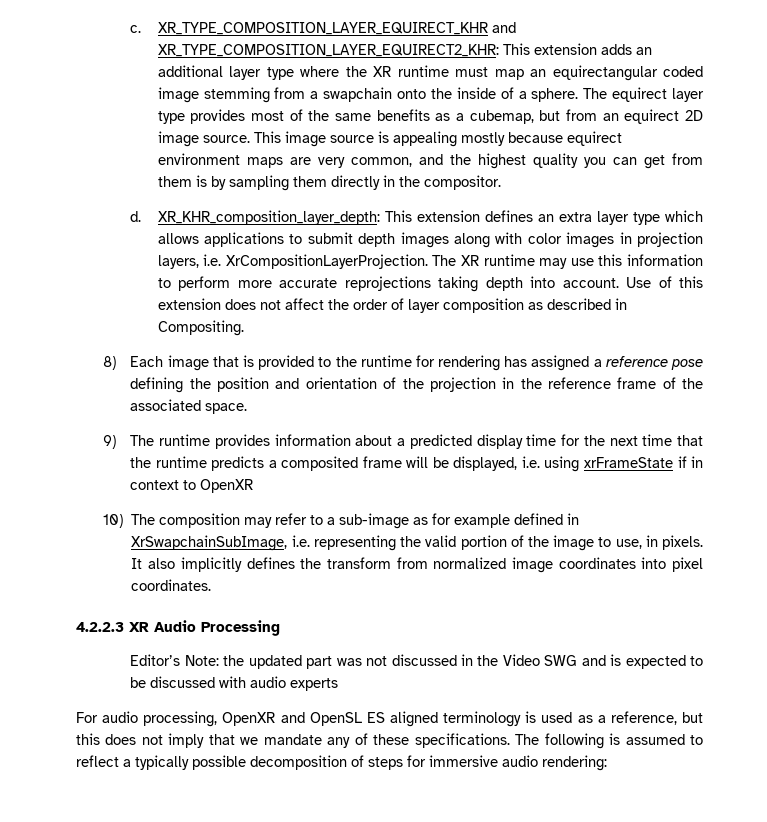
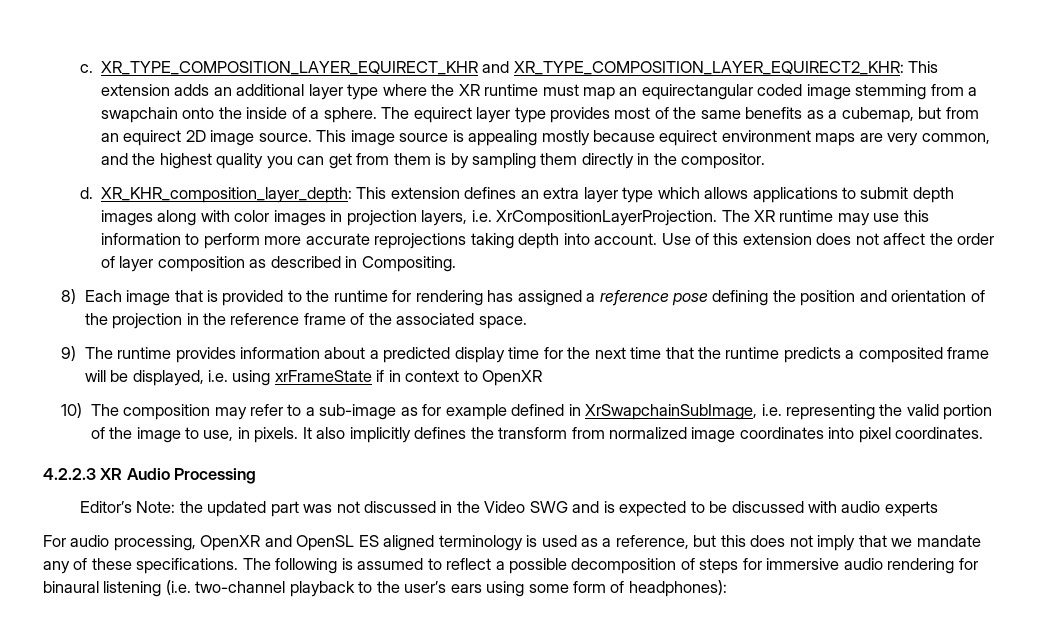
[135,755,189,770] typically -> (505, 565) none
[542,755,607,771] rendering: -> [887,558,978,574] [43,580,727,597] rendering for binaural listening (i.e. two-channel playback to the user’s ears using some form of headphones):

